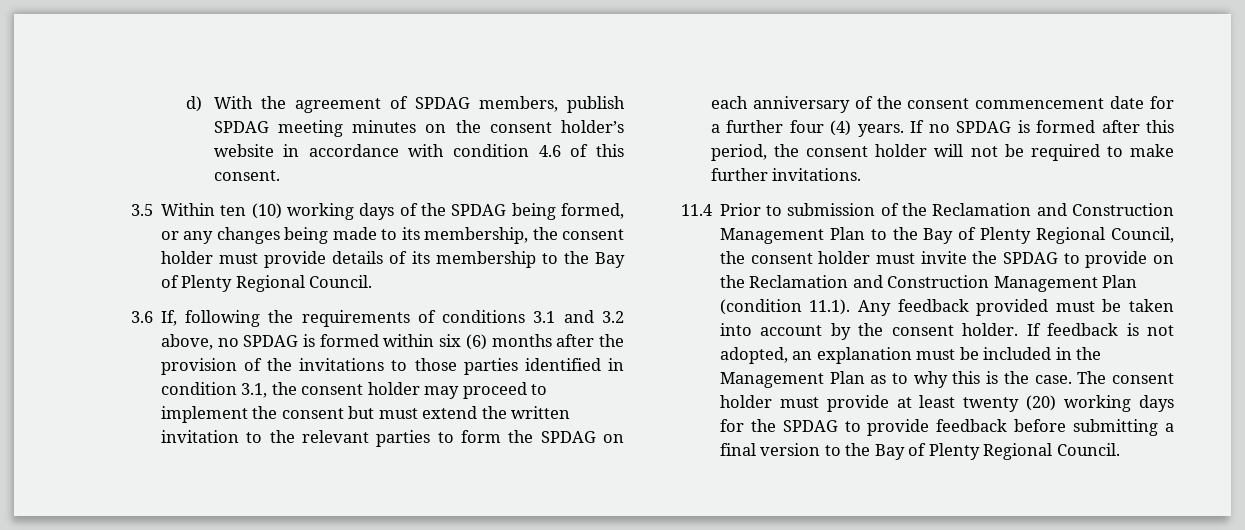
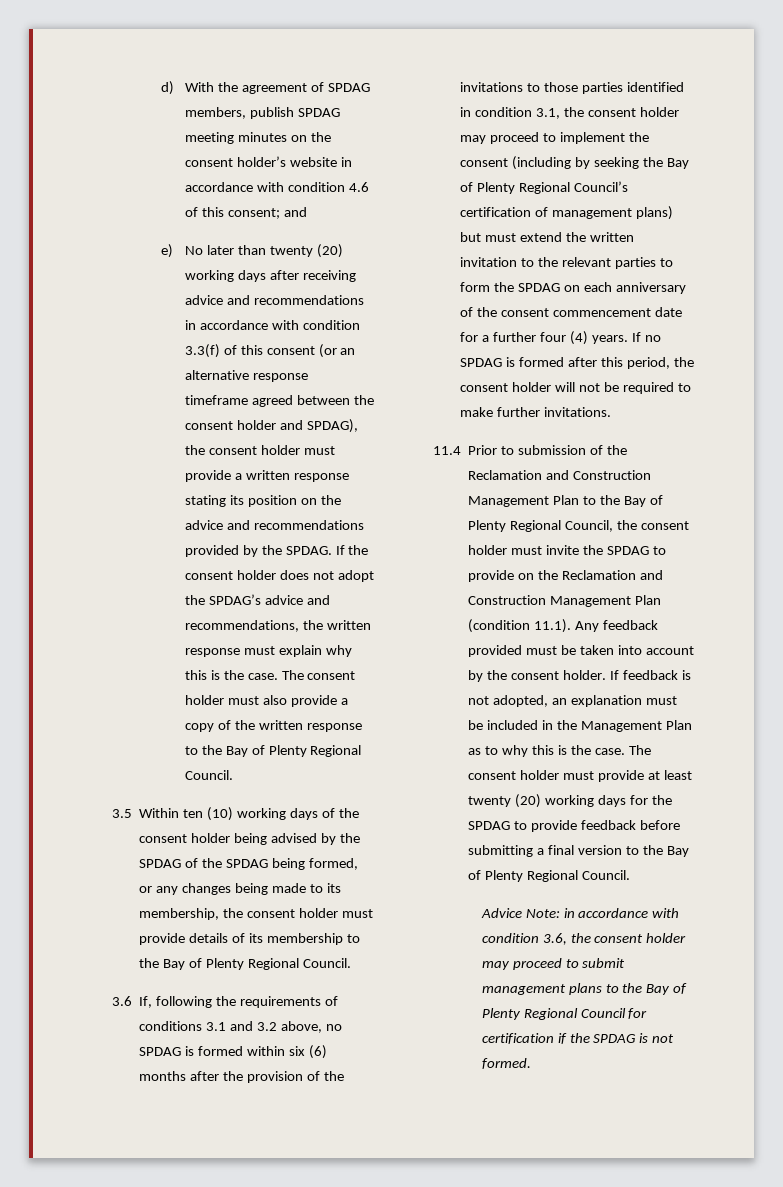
[213,170,280,181] consent. -> [227,207,307,219] [160,244,343,258] [184,270,356,282] [184,295,364,305] [184,320,360,330] [184,344,356,358] [184,370,308,382] [184,395,374,407] [184,419,358,433] [184,445,335,455] [184,470,349,482] [184,495,341,507] [184,520,364,530] [184,545,369,557] [184,570,374,582] [184,594,330,605] [184,620,371,632] [184,645,352,657] [184,670,356,680] [184,695,348,707] [184,720,362,732] [184,745,362,757] [184,770,233,780] consent; and // e) No later than twenty (20) working days after receiving advice and recommendations in accordance with condition 3.3(f) of this consent (or an alternative response timeframe agreed between the consent holder and SPDAG), the consent holder must provide a written response stating its position on the advice and recommendations provided by the SPDAG. If the consent holder does not adopt the SPDAG’s advice and recommendations, the written response must explain why this is the case. The consent holder must also provide a copy of the written response to the Bay of Plenty Regional Council.
(446, 209) none -> [139,833,361,845] [139,858,223,868] consent holder being advised by the SPDAG of the
(344, 413) none -> [512,156,690,170] [460,181,629,194] [460,206,674,220] (including by seeking the Bay of Plenty Regional Council’s certification of management plans)
(1120, 449) none -> [480,908,680,918] [481,933,687,945] [481,958,626,970] [481,983,688,995] [481,1008,648,1020] [481,1033,675,1044] [481,1058,531,1069] // Advice Note: in accordance with condition 3.6, the consent holder may proceed to submit management plans to the Bay of Plenty Regional Council for certification if the SPDAG is not formed.

